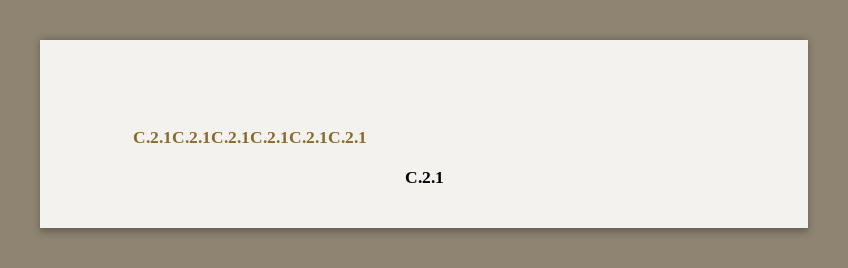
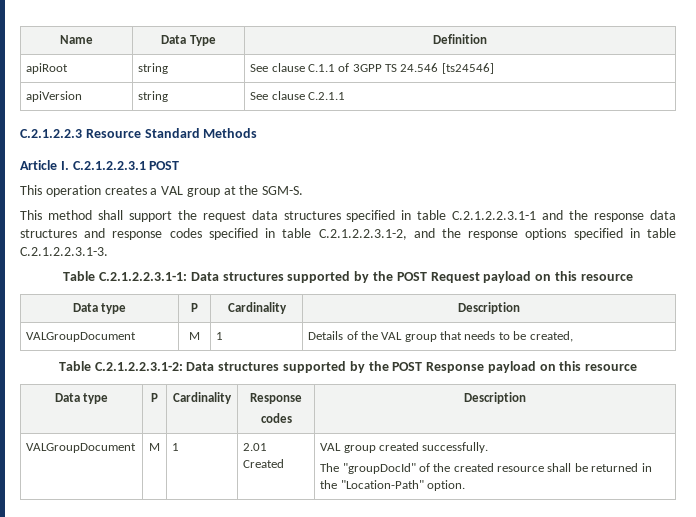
[133,132,367,143] [404,172,444,183] C.2.1C.2.1C.2.1C.2.1C.2.1C.2.1 // C.2.1 -> [60,35,93,44] [161,35,216,46] [433,34,488,44] [26,63,69,74] [138,63,169,74] [250,63,494,74] [26,91,83,102] [138,91,169,102] [250,91,345,100] [20,128,258,138] [20,160,180,170] [20,185,304,197] [20,210,676,222] [20,228,676,240] [20,247,108,256] [63,271,633,283] [72,303,127,314] [190,303,198,312] [227,302,287,314] [458,302,520,314] [26,332,137,342] [188,332,200,340] [216,332,224,340] [308,331,573,342] [58,361,638,373] [54,393,109,404] [151,393,158,402] [172,392,232,404] [249,393,302,404] [260,413,292,423] [464,392,526,404] [26,443,137,453] [149,443,160,451] [172,443,180,451] [243,443,268,451] [243,459,285,468] [320,442,489,453] [320,463,652,474] [320,480,465,491] Name | Data Type | Definition // apiRoot | string | See clause C.1.1 of 3GPP TS 24.546 [ts24546] // apiVersion | string | See clause C.2.1.1 // C.2.1.2.2.3 Resource Standard Methods // Article I. C.2.1.2.2.3.1 POST // This operation creates a VAL group at the SGM-S. // This method shall support the request data structures specified in table C.2.1.2.2.3.1-1 and the response data structures and response codes specified in table C.2.1.2.2.3.1-2, and the response options specified in table C.2.1.2.2.3.1-3. // Table C.2.1.2.2.3.1-1: Data structures supported by the POST Request payload on this resource // Data type | P | Cardinality | Description // VALGroupDocument | M | 1 | Details of the VAL group that needs to be created, // Table C.2.1.2.2.3.1-2: Data structures supported by the POST Response payload on this resource // Data type | P | Cardinality | Response // codes | Description // VALGroupDocument | M | 1 | 2.01 Created | VAL group created successfully. // The "groupDocId" of the created resource shall be returned in the "Location-Path" option.

